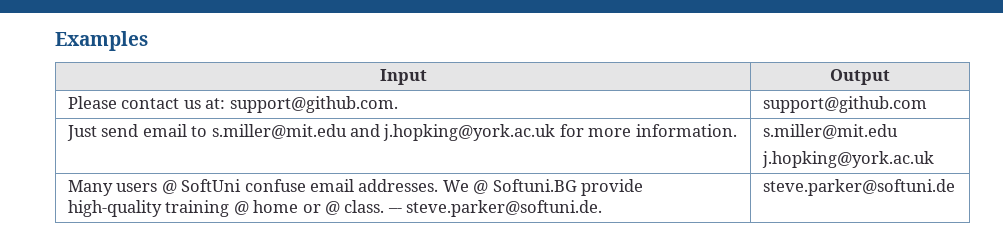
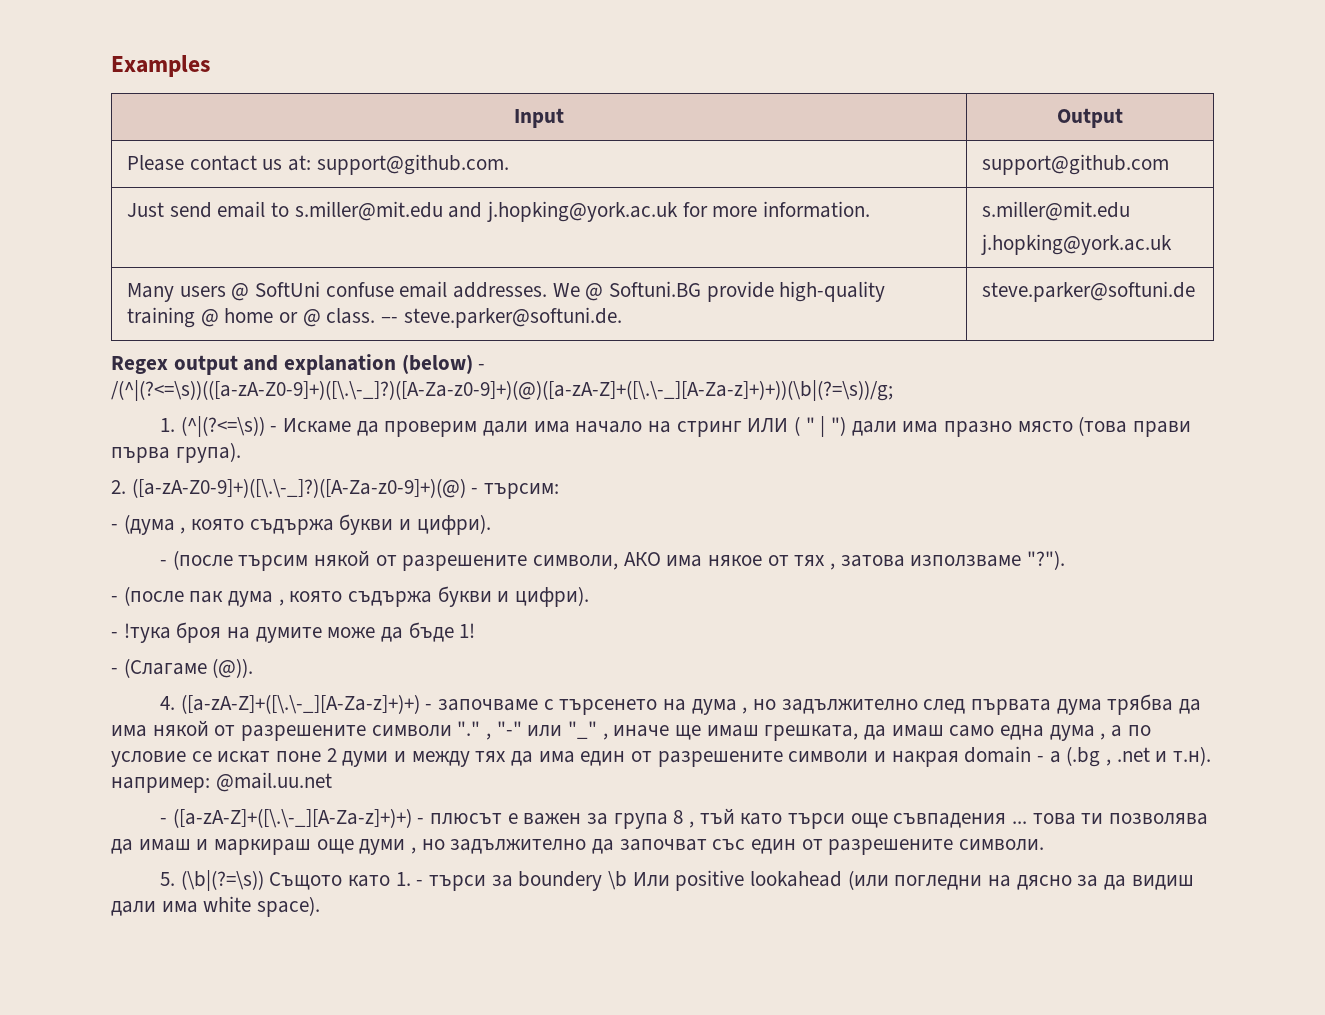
(955, 187) none -> [111,354,486,375] [111,380,893,401] [160,416,1192,437] [111,442,241,463] [111,478,560,499] [111,514,491,535] [160,550,1066,571] [111,586,590,607] [111,622,476,643] [111,658,254,678] [160,694,1202,715] [111,720,1151,741] [111,746,1212,767] [111,772,332,793] [160,808,1209,829] [111,839,1045,855] [160,870,1194,891] [111,896,321,917] // Regex output and explanation (below) - /(^|(?<=\s))(([a-zA-Z0-9]+)([\.\-_]?)([A-Za-z0-9]+)(@)([a-zA-Z]+([\.\-_][A-Za-z]+)+))(\b|(?=\s))/g; // 1. (^|(?<=\s)) - Искаме да проверим дали има начало на стринг ИЛИ ( " | ") дали има празно място (това прави първа група). // 2. ([a-zA-Z0-9]+)([\.\-_]?)([A-Za-z0-9]+)(@) - търсим: // - (дума , която съдържа букви и цифри). // - (после търсим някой от разрешените символи, АКО има някое от тях , затова използваме "?"). // - (после пак дума , която съдържа букви и цифри). // - !тука броя на думите може да бъде 1! // - (Слагаме (@)). // 4. ([a-zA-Z]+([\.\-_][A-Za-z]+)+) - започваме с търсенето на дума , но задължително след първата дума трябва да има някой от разрешените символи "." , "-" или "_" , иначе ще имаш грешката, да имаш само една дума , а по условие се искат поне 2 думи и между тях да има един от разрешените символи и накрая domain - a (.bg , .net и т.н). например: @mail.uu.net // - ([a-zA-Z]+([\.\-_][A-Za-z]+)+) - плюсът е важен за група 8 , тъй като търси още съвпадения ... това ти позволява да имаш и маркираш още думи , но задължително да започват със един от разрешените символи. // 5. (\b|(?=\s)) Същото като 1. - търси за boundery \b Или positive lookahead (или погледни на дясно за да видиш дали има white space).

